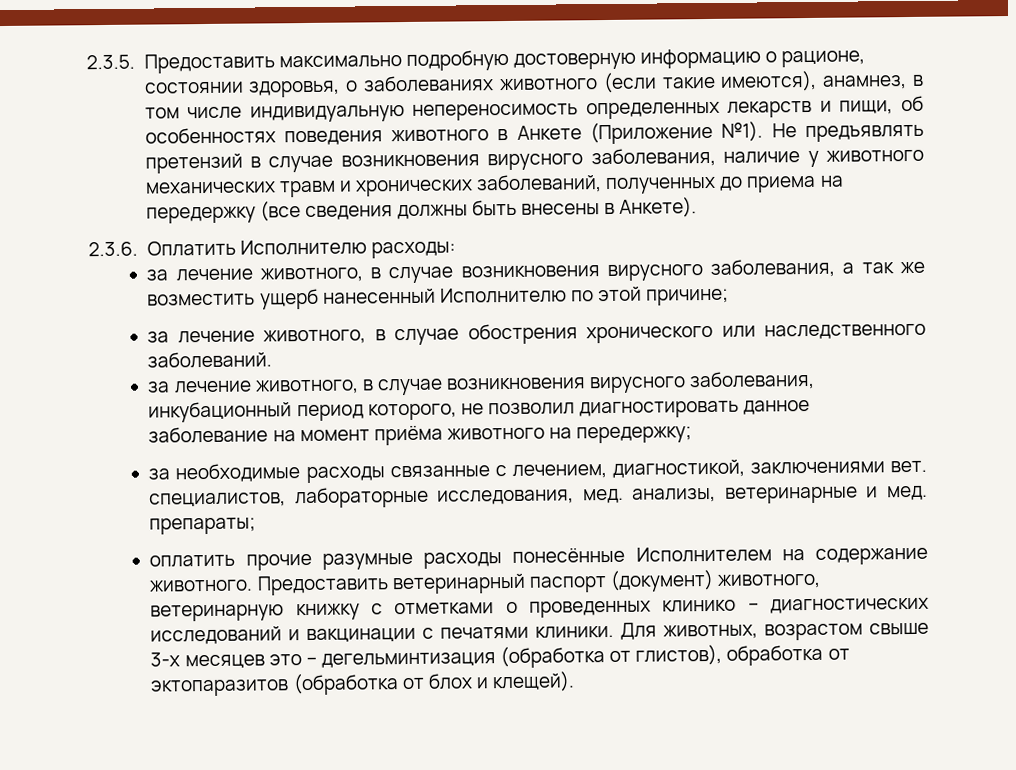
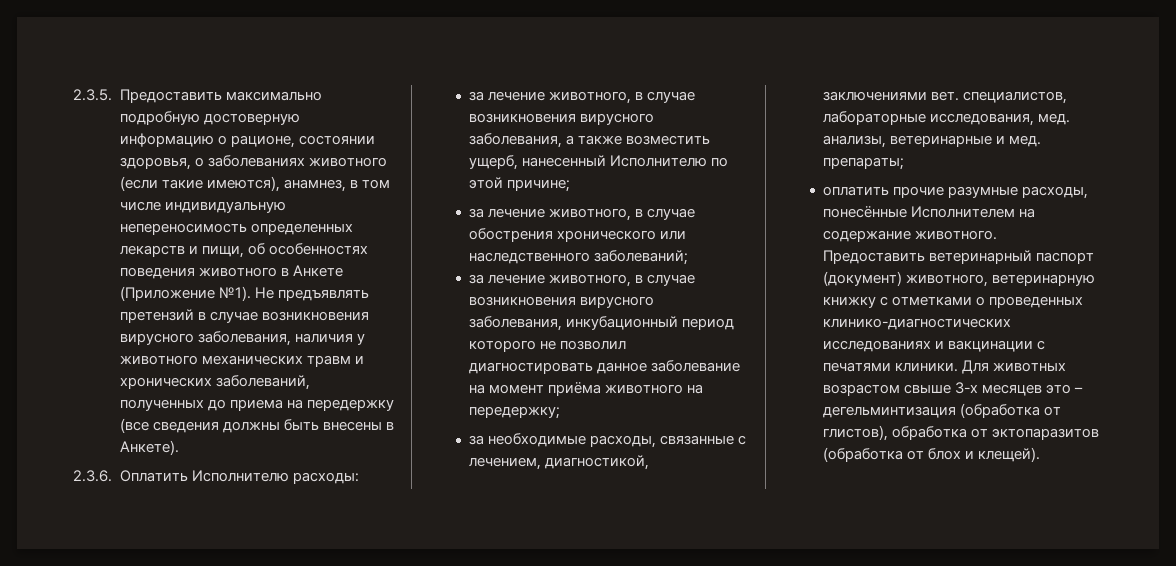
[723,151,801,164] наличие -> [294,333,353,343] наличия
[861,261,926,274] [147,288,319,310] так же возместить ущерб -> [578,135,711,145] [469,155,519,170] также возместить ущерб,
[147,351,273,369] заболеваний. -> [594,250,689,265] заболеваний;
[367,403,457,421] которого, -> [469,340,537,352] которого
[305,466,385,484] расходы -> [590,435,657,448] расходы,
[423,552,503,569] расходы -> [1022,186,1089,199] расходы,
[662,597,930,614] [150,626,283,645] клинико – диагностических исследований -> [823,318,1012,330] [823,340,932,352] клинико-диагностических исследованиях
[663,624,759,640] животных, -> [993,362,1067,372] животных

